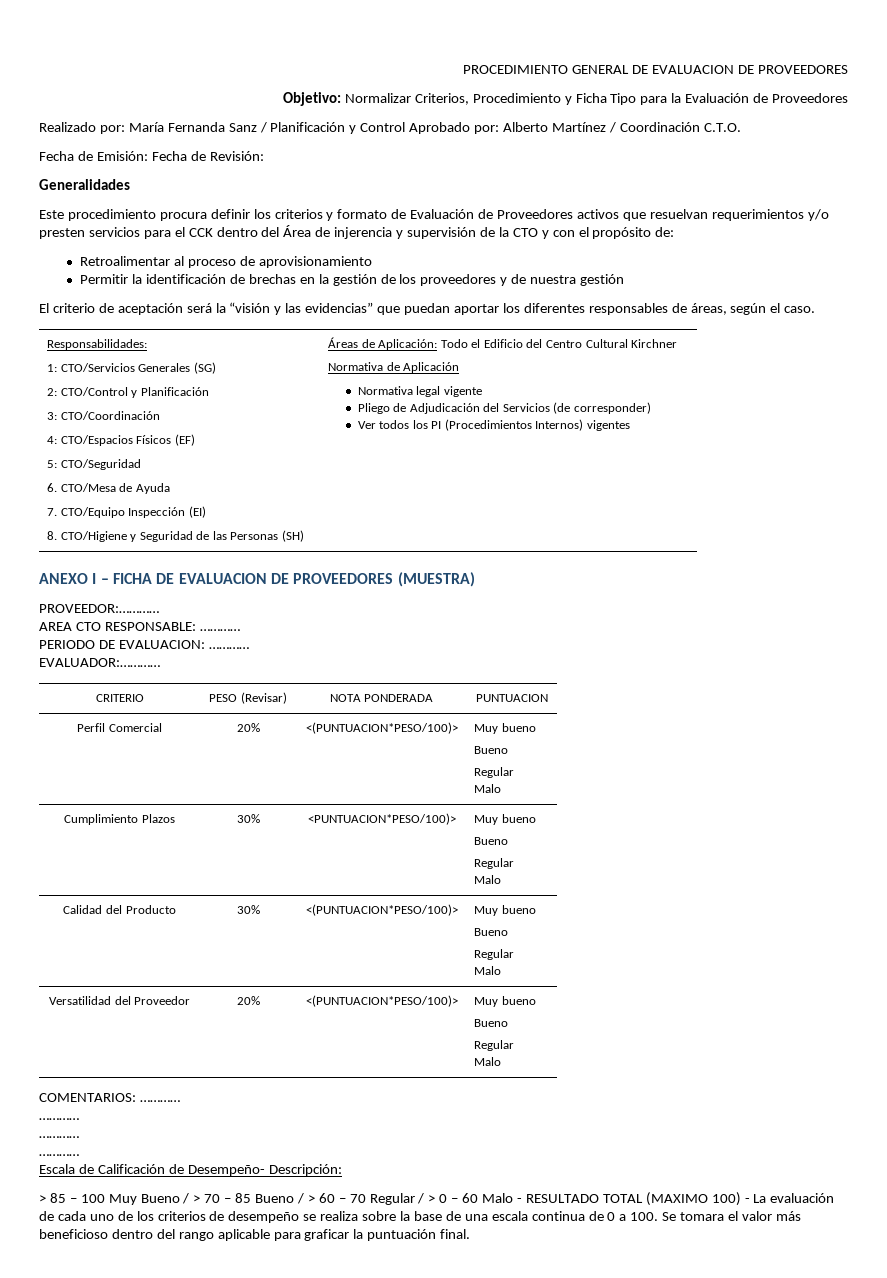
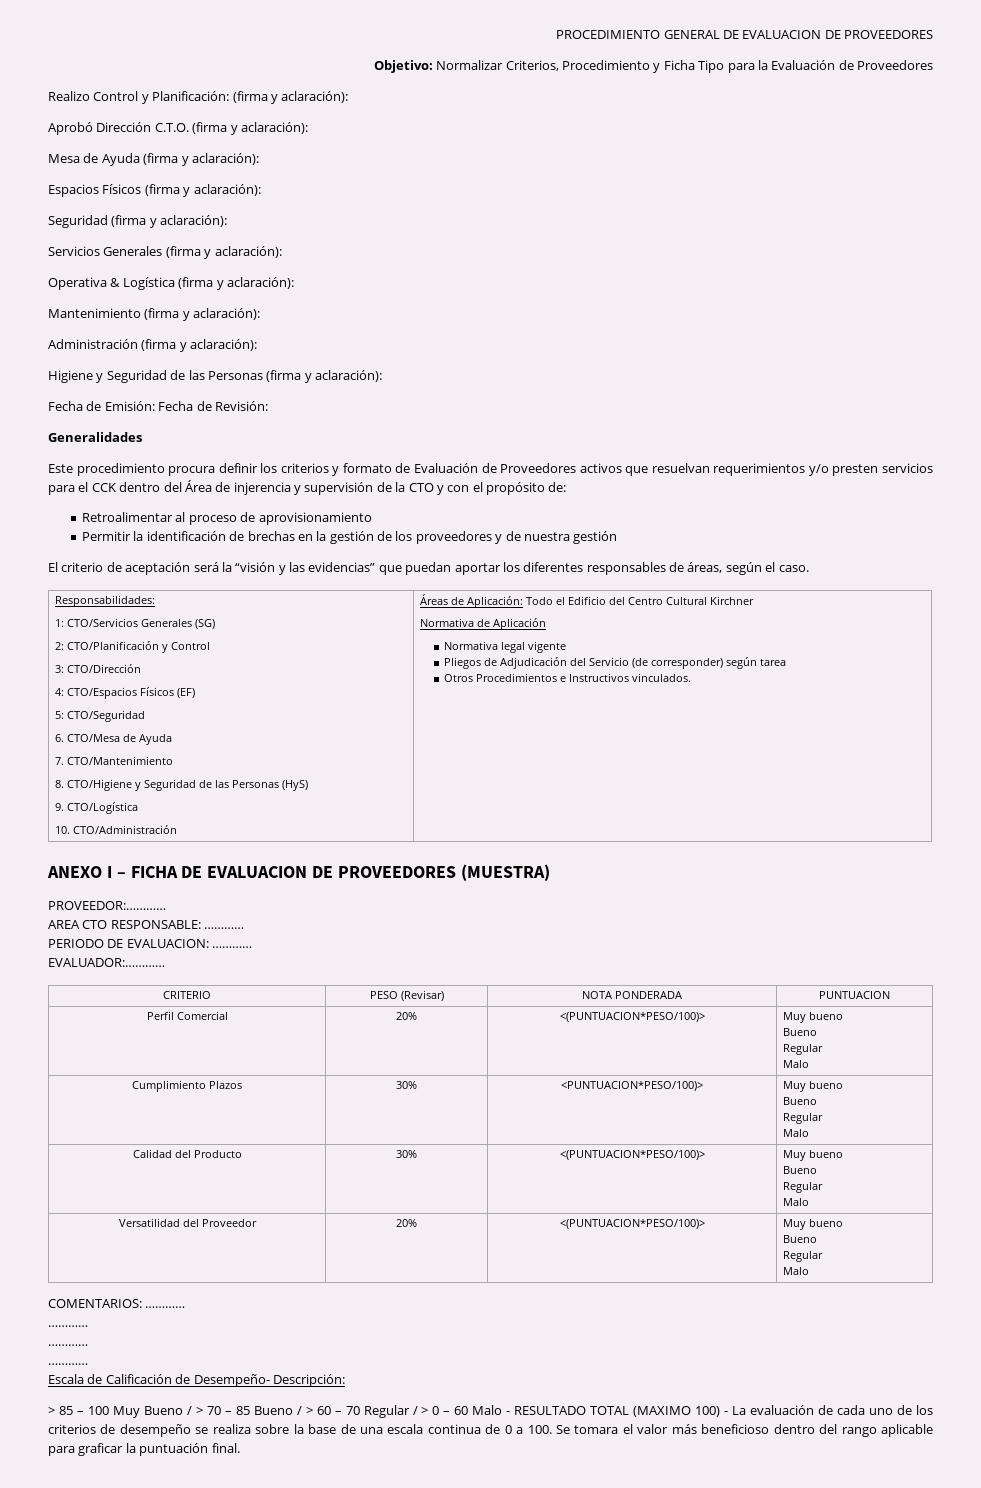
[39,122,741,134] Realizado por: María Fernanda Sanz / Planificación y Control Aprobado por: Alberto Martínez / Coordinación C.T.O. -> [48,91,349,104] [48,122,308,135] [48,153,259,166] [48,184,261,197] [48,215,228,228] [48,246,282,259] [48,277,294,290] [48,308,261,321] [48,339,258,352] [48,370,382,383] Realizo Control y Planificación: (firma y aclaración): // Aprobó Dirección C.T.O. (firma y aclaración): // Mesa de Ayuda (firma y aclaración): // Espacios Físicos (firma y aclaración): // Seguridad (firma y aclaración): // Servicios Generales (firma y aclaración): // Operativa & Logística (firma y aclaración): // Mantenimiento (firma y aclaración): // Administración (firma y aclaración): // Higiene y Seguridad de las Personas (firma y aclaración):
[60,387,209,398] CTO/Control y Planificación -> [67,641,211,653] CTO/Planificación y Control
[60,411,160,420] CTO/Coordinación -> [67,664,142,673] CTO/Dirección
[60,506,206,518] CTO/Equipo Inspección (EI) -> [67,756,174,765] CTO/Mantenimiento
[281,530,304,542] (SH) -> [282,780,309,791] [55,802,139,814] [55,825,178,834] (HyS) // 9. CTO/Logística // 10. CTO/Administración
[357,403,390,414] Pliego -> [444,657,482,669] Pliegos
[502,403,550,412] Servicios -> [589,657,630,666] Servicio
[357,419,630,431] // Ver todos los PI (Procedimientos Internos) vigentes -> [726,657,787,669] [444,673,692,682] según tarea // Otros Procedimientos e Instructivos vinculados.

